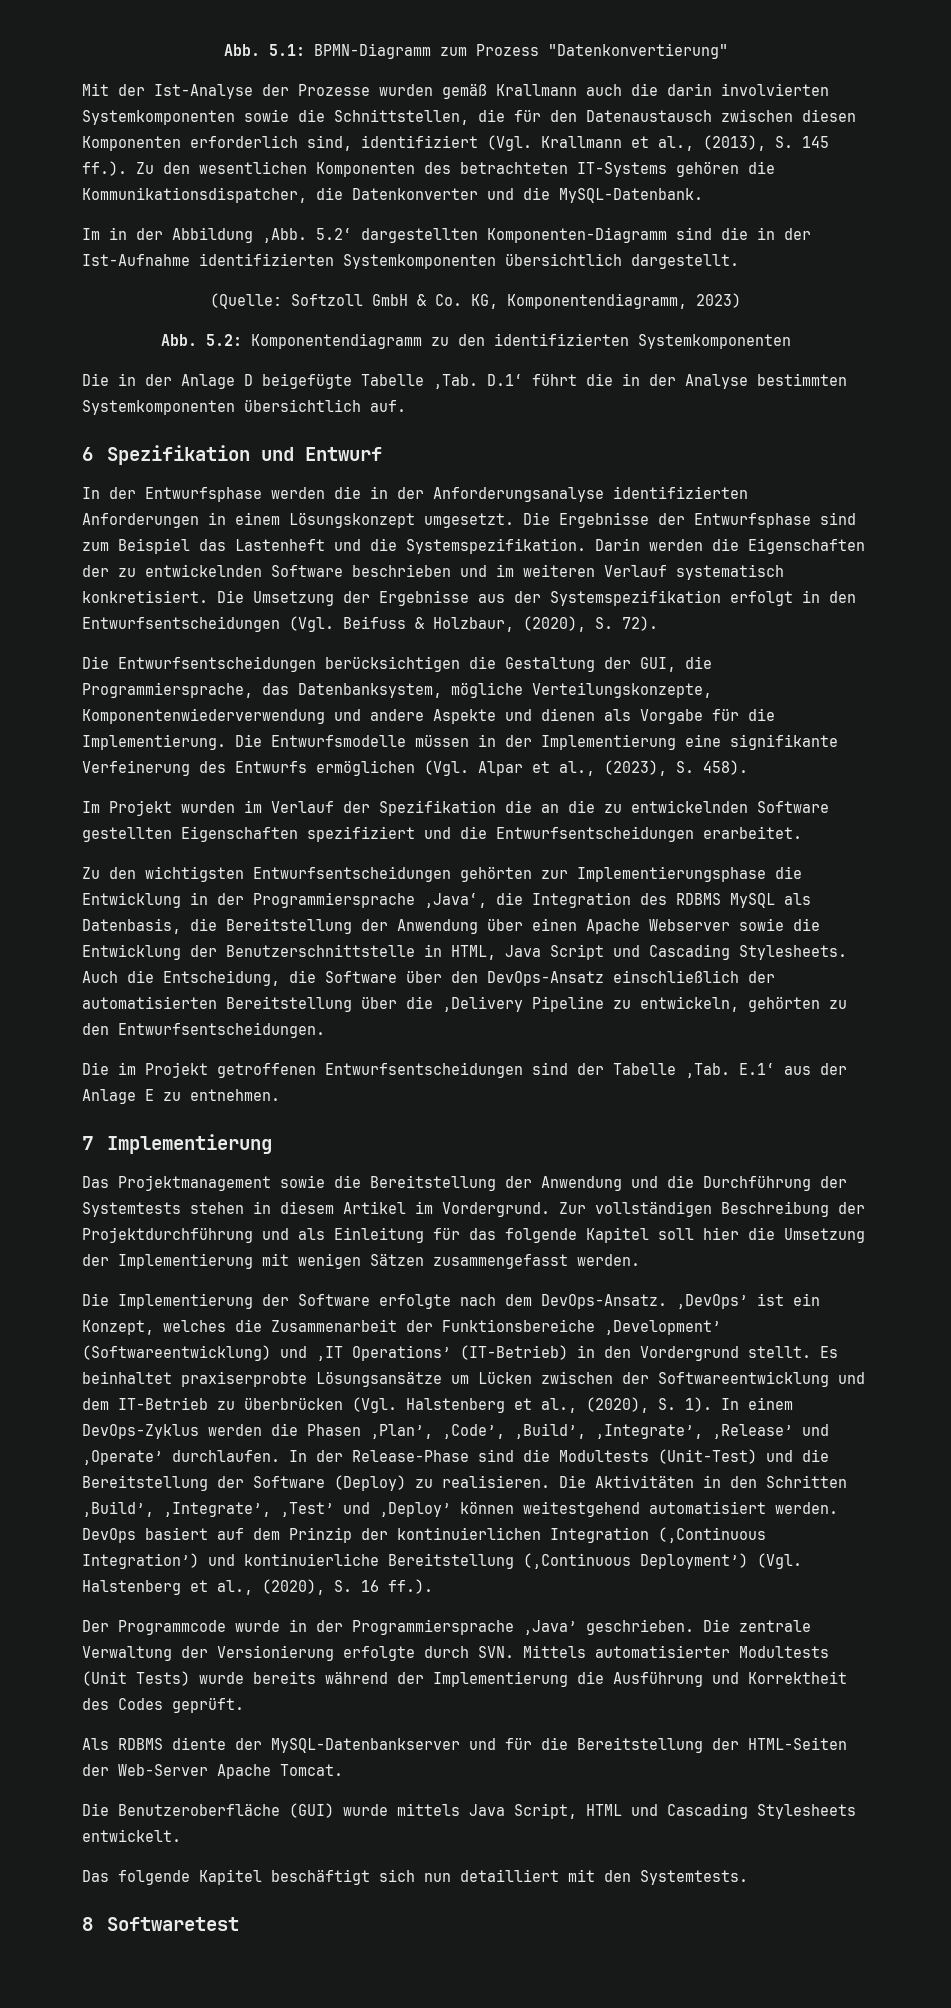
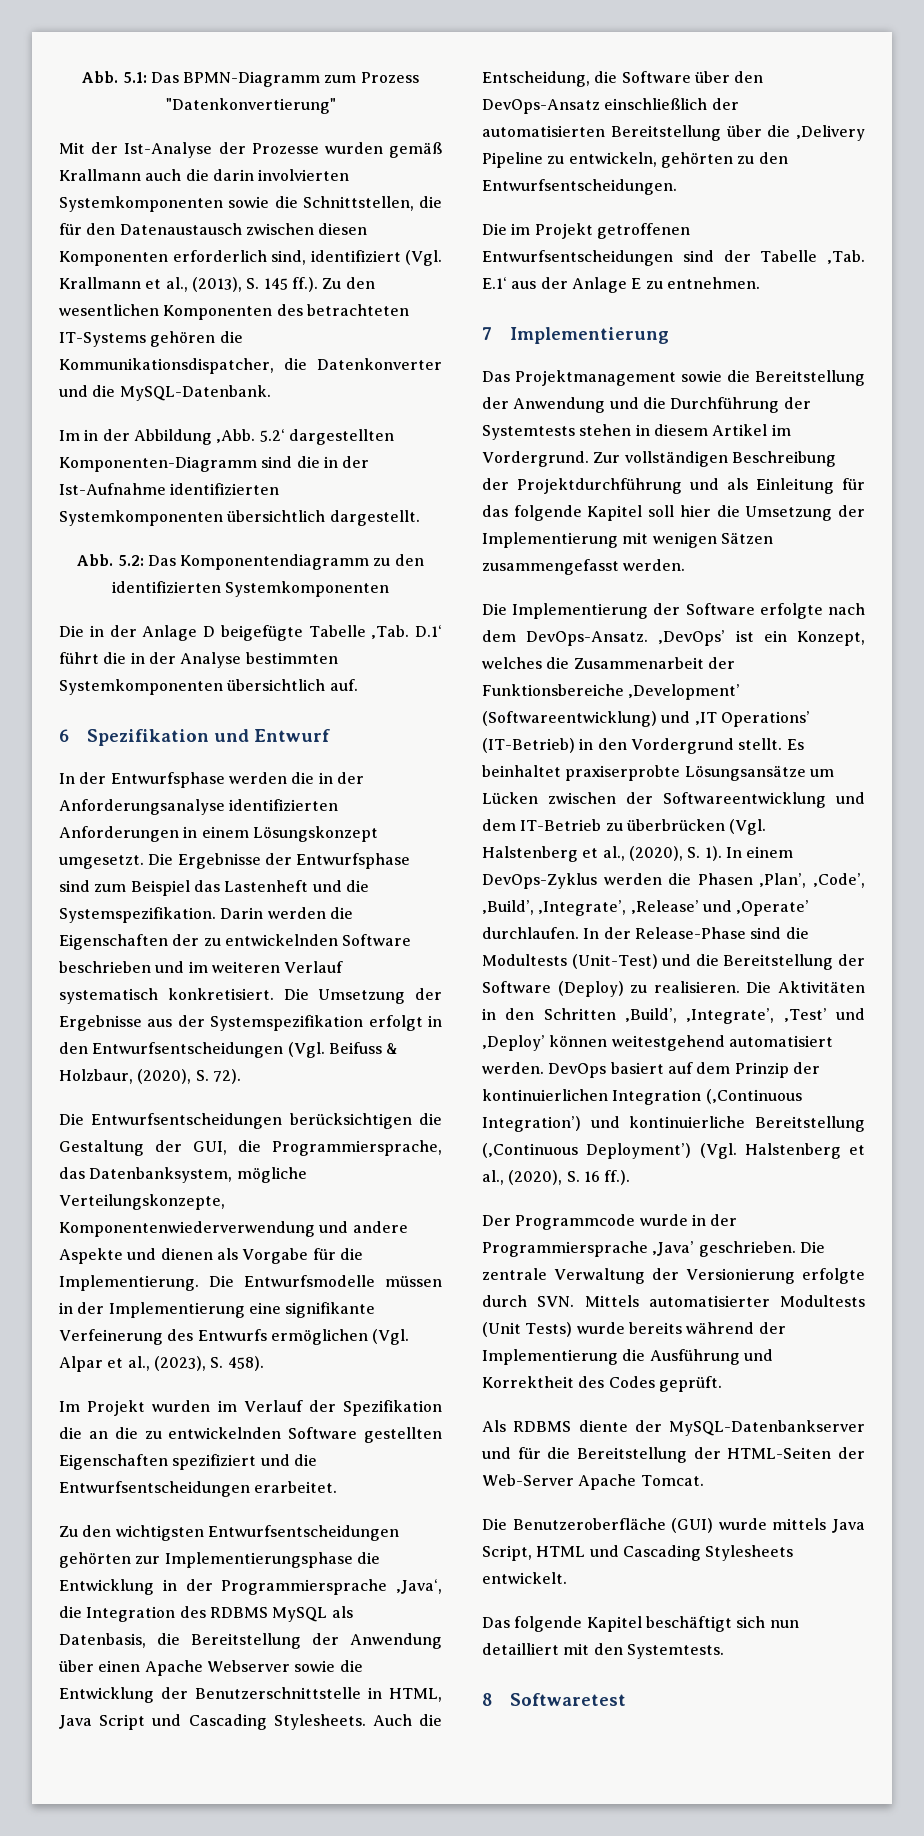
(305, 50) none -> [150,72,179,83] Das
[210,293,741,309] // (Quelle: Softzoll GmbH & Co. KG, Komponentendiagramm, 2023) -> (420, 518) none
(242, 340) none -> [147,555,176,566] Das

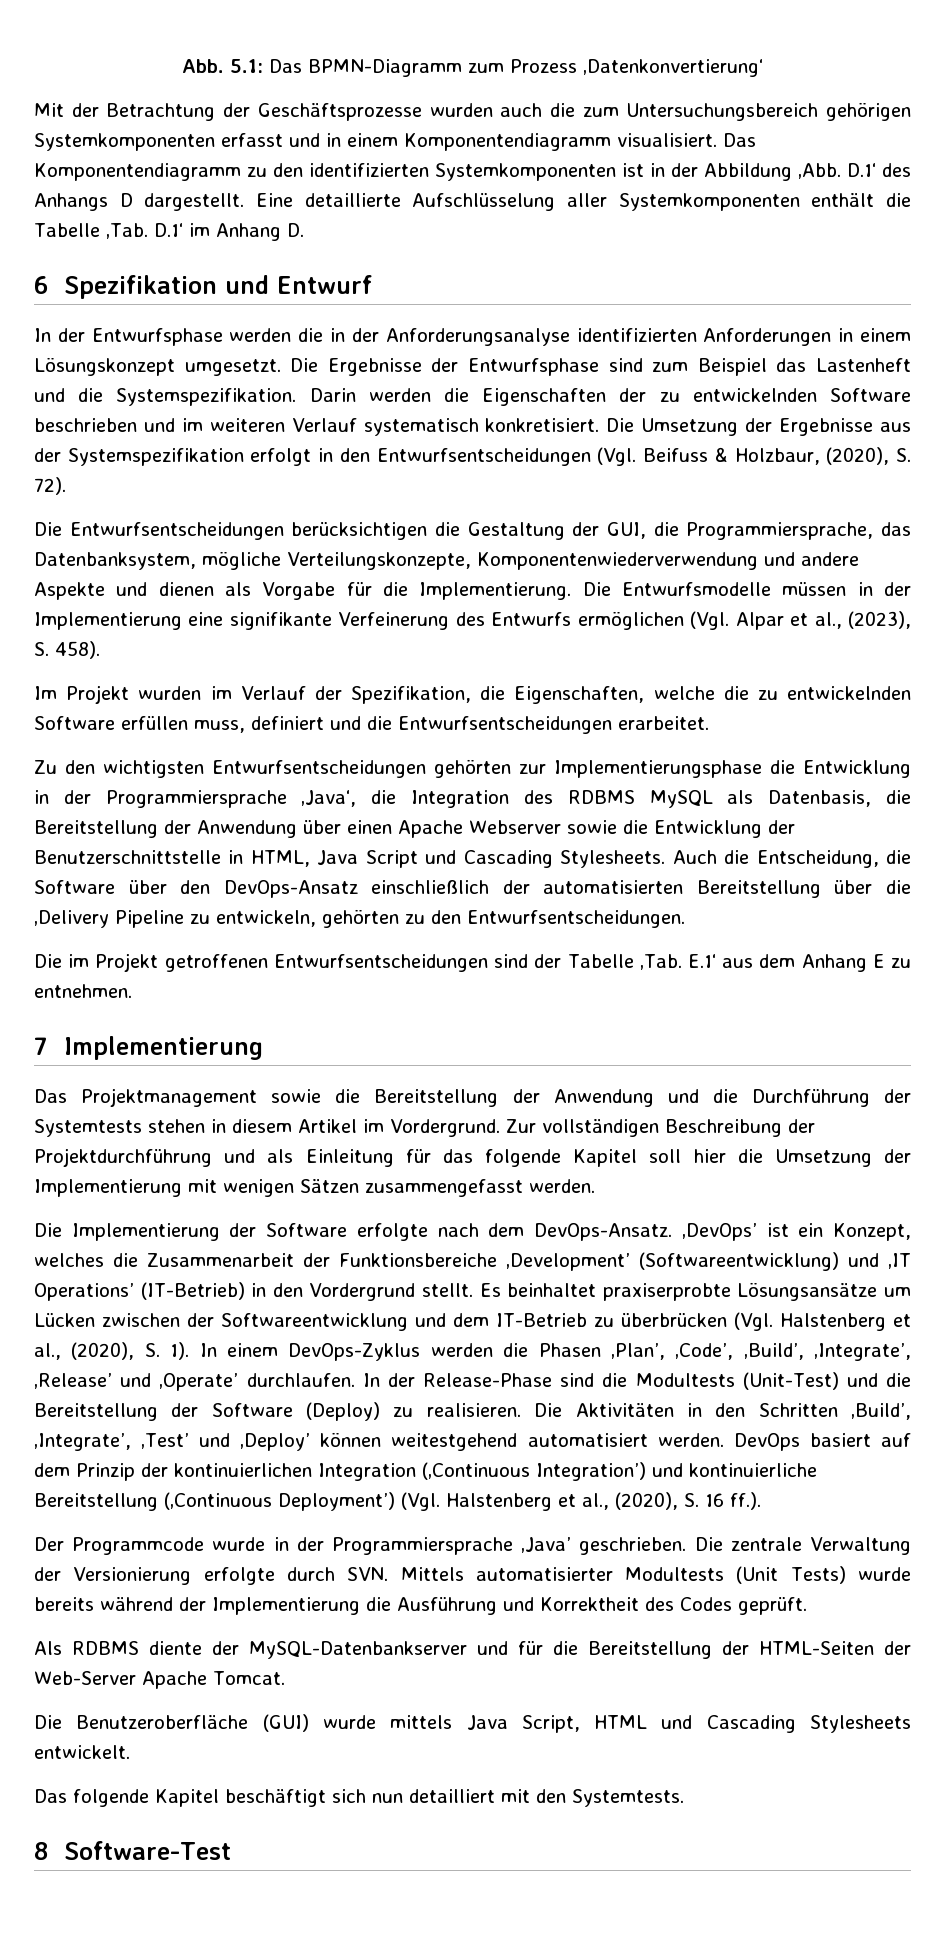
[165,98,336,114] "Datenkonvertierung" -> [583,59,763,77] ‚Datenkonvertierung‘
[124,142,443,158] [59,169,350,181] [59,196,442,212] [59,223,368,235] [59,250,442,266] [59,277,375,292] [59,304,409,320] [59,331,243,347] [59,358,442,374] [59,385,271,401] [59,429,394,445] [59,456,370,472] [59,483,280,495] [59,510,420,526] [77,554,144,566] Ist-Analyse der Prozesse wurden gemäß Krallmann auch die darin involvierten Systemkomponenten sowie die Schnittstellen, die für den Datenaustausch zwischen diesen Komponenten erforderlich sind, identifiziert (Vgl. Krallmann et al., (2013), S. 145 ff.). Zu den wesentlichen Komponenten des betrachteten IT-Systems gehören die Kommunikationsdispatcher, die Datenkonverter und die MySQL-Datenbank. // Im in der Abbildung ‚Abb. 5.2‘ dargestellten Komponenten-Diagramm sind die in der Ist-Aufnahme identifizierten Systemkomponenten übersichtlich dargestellt. // Abb. 5.2: -> [106,102,912,121] [34,133,717,151] Betrachtung der Geschäftsprozesse wurden auch die zum Untersuchungsbereich gehörigen Systemkomponenten erfasst und in einem Komponentendiagramm visualisiert.
[59,625,442,641] [59,652,338,668] [59,679,358,695] // Die in der Anlage D beigefügte Tabelle ‚Tab. D.1‘ führt die in der Analyse bestimmten Systemkomponenten übersichtlich auf. -> [622,163,911,181] [34,193,911,211] [34,223,304,241] ist in der Abbildung ‚Abb. D.1‘ des Anhangs D dargestellt. Eine detaillierte Aufschlüsselung aller Systemkomponenten enthält die Tabelle ‚Tab. D.1‘ im Anhang D.
[342,1400,442,1416] [59,1427,108,1439] Spezifikation die an -> [350,686,715,704] Spezifikation, die Eigenschaften, welche
[364,1427,443,1443] [59,1454,257,1470] gestellten Eigenschaften spezifiziert -> [121,716,324,733] erfüllen muss, definiert
[540,277,627,293] der Anlage -> [759,954,867,972] dem Anhang
[510,1693,627,1706] Softwaretest -> [63,1841,231,1860] Software-Test

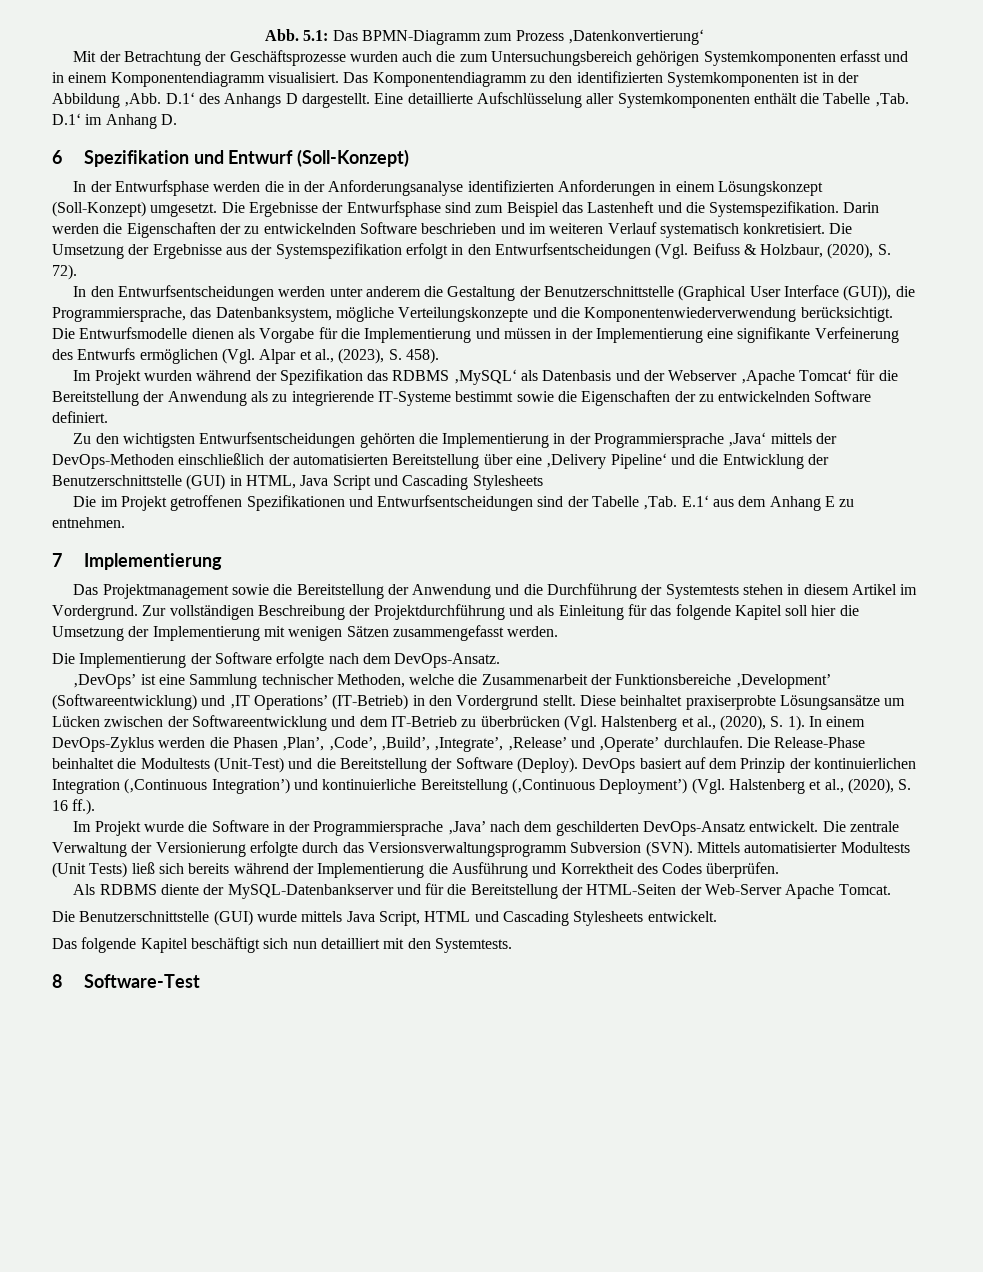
(372, 284) none -> [297,149,410,167] (Soll-Konzept)
(175, 366) none -> [52,201,146,217] (Soll-Konzept)
[34,522,646,540] Die Entwurfsentscheidungen berücksichtigen die Gestaltung der GUI, -> [73,285,892,301] In den Entwurfsentscheidungen werden unter anderem die Gestaltung der Benutzerschnittstelle (Graphical User Interface (GUI)),
[287,552,859,570] [34,582,148,600] Verteilungskonzepte, Komponentenwiederverwendung und andere Aspekte und -> [398,307,893,322] [52,327,188,339] Verteilungskonzepte und die Komponentenwiederverwendung berücksichtigt. Die Entwurfsmodelle
[419,582,771,600] Implementierung. Die Entwurfsmodelle -> [364,328,500,343] Implementierung und
[210,686,911,704] [34,716,709,734] im Verlauf der Spezifikation, die Eigenschaften, welche die zu entwickelnden Software erfüllen muss, definiert und die Entwurfsentscheidungen erarbeitet. -> [196,369,898,385] [52,390,872,406] [52,411,108,423] während der Spezifikation das RDBMS ‚MySQL‘ als Datenbasis und der Webserver ‚Apache Tomcat‘ für die Bereitstellung der Anwendung als zu integrierende IT-Systeme bestimmt sowie die Eigenschaften der zu entwickelnden Software definiert.
[519,760,911,778] [34,790,912,808] [34,820,617,838] zur Implementierungsphase die Entwicklung in der Programmiersprache ‚Java‘, die Integration des RDBMS MySQL als Datenbasis, die Bereitstellung der Anwendung über einen Apache Webserver sowie -> [418,432,838,448] [52,453,695,469] die Implementierung in der Programmiersprache ‚Java‘ mittels der DevOps-Methoden einschließlich der automatisierten Bereitstellung über eine ‚Delivery Pipeline‘ und
(221, 857) none -> [186,474,226,490] (GUI)
[560,850,912,868] [34,880,911,898] [34,909,685,928] Stylesheets. Auch die Entscheidung, die Software über den DevOps-Ansatz einschließlich der automatisierten Bereitstellung über die ‚Delivery Pipeline zu entwickeln, gehörten zu den Entwurfsentscheidungen. -> [472,475,543,490] Stylesheets
(268, 963) none -> [246,495,373,511] Spezifikationen und
(673, 1232) none -> (501, 660) //
[798,1223,912,1241] [34,1253,104,1267] ein Konzept, welches -> [158,674,455,689] eine Sammlung technischer Methoden, welche
[479,1283,501,1297] Es -> [579,695,616,706] Diese
[362,1373,595,1387] In der Release-Phase sind -> [746,737,866,748] [52,758,114,769] Die Release-Phase beinhaltet
[306,1402,912,1421] [34,1432,724,1451] (Deploy) zu realisieren. Die Aktivitäten in den Schritten ‚Build’, ‚Integrate’, ‚Test’ und ‚Deploy’ können weitestgehend automatisiert werden. -> [516,757,578,773] (Deploy).
[34,1537,687,1555] Der Programmcode wurde in der Programmiersprache ‚Java’ geschrieben. -> [73,820,819,836] Im Projekt wurde die Software in der Programmiersprache ‚Java’ nach dem geschilderten DevOps-Ansatz entwickelt.
[347,1567,389,1581] SVN. -> [342,841,693,857] das Versionsverwaltungsprogramm Subversion (SVN).
[858,1567,912,1581] wurde -> [131,862,184,874] ließ sich
[738,1597,807,1615] geprüft. -> [706,862,780,878] überprüfen.
[76,1715,249,1729] Benutzeroberfläche -> [79,911,210,922] Benutzerschnittstelle

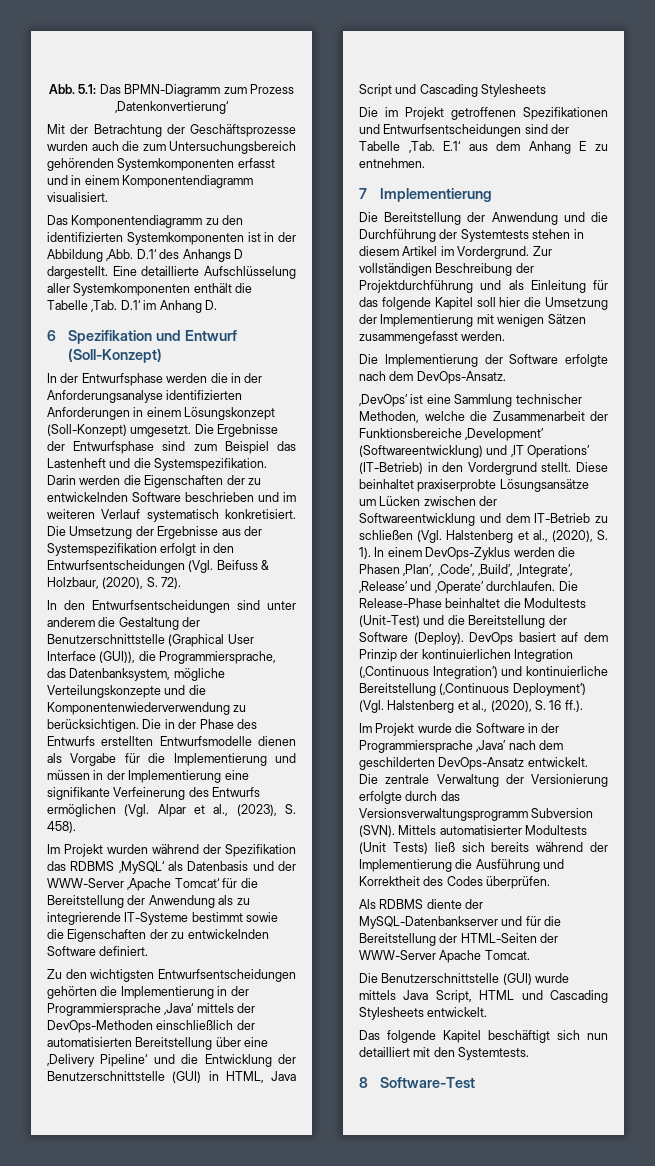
[636,51,700,66] gehörigen -> [47,158,114,171] gehörenden
(339, 77) none -> (108, 197) //
[278,286,326,297] werden -> [237,600,260,610] sind
[800,307,893,322] [52,328,75,339] berücksichtigt. Die -> [233,705,247,712] [47,719,257,732] [47,736,154,746] zu berücksichtigen. Die in der Phase des Entwurfs erstellten
[668,370,738,381] Webserver -> [47,878,124,888] WWW-Server
[73,584,293,599] Das Projektmanagement sowie die -> [359,212,378,222] Die
[480,716,560,727] überbrücken -> [359,530,413,540] schließen
[705,884,783,895] Web-Server -> [359,950,436,960] WWW-Server

